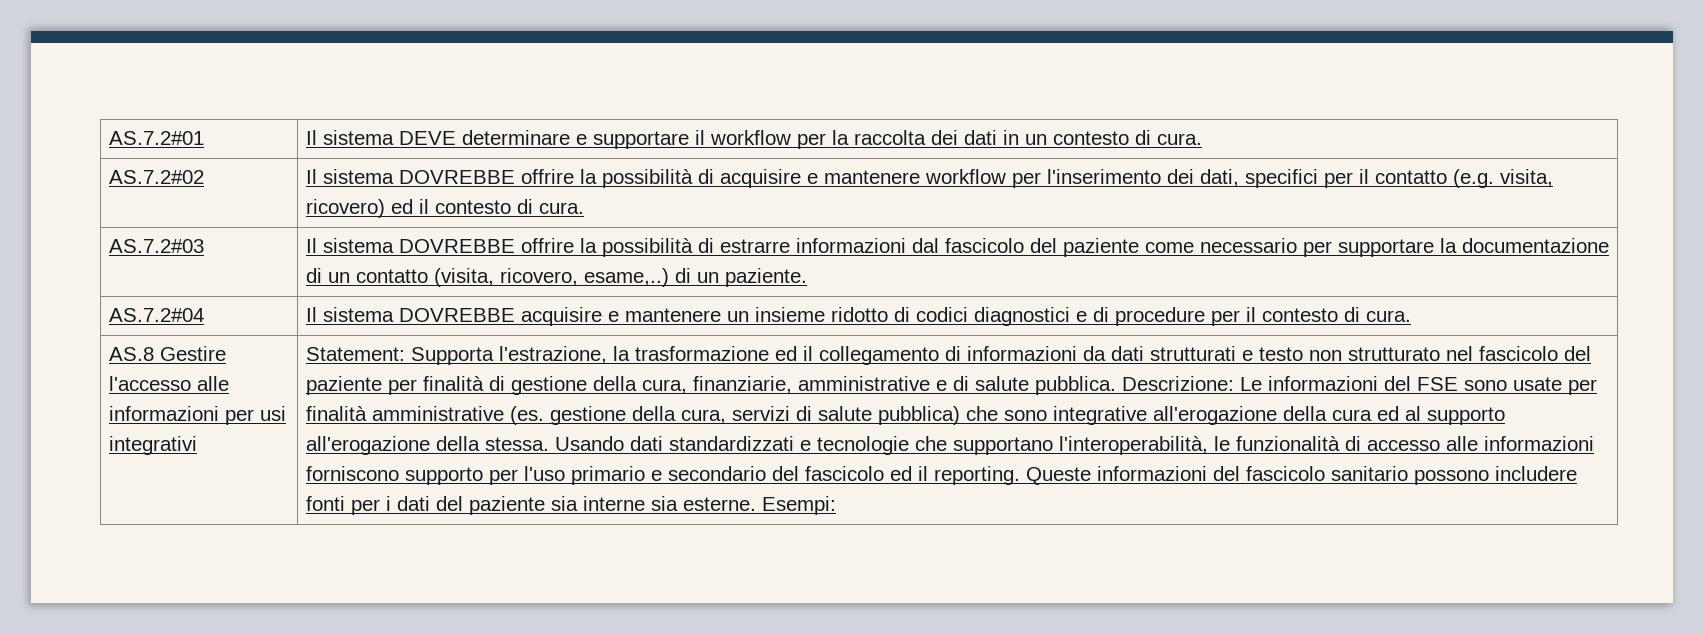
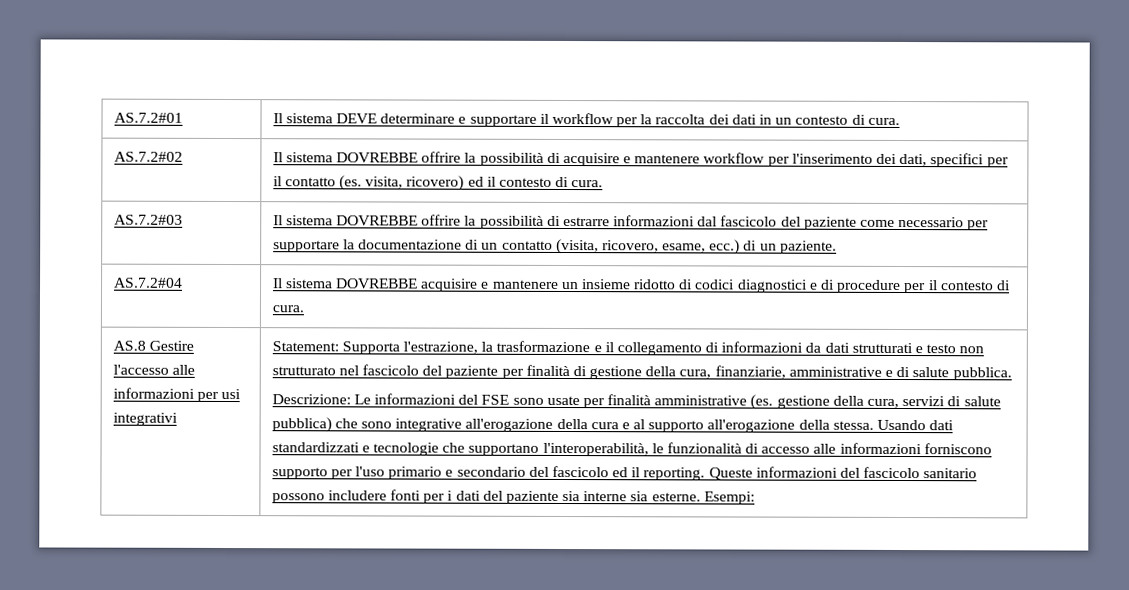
[1452,169,1494,188] (e.g. -> [338,175,362,191] (es.
[583,268,669,287] esame,..) -> [662,239,741,255] esame, ecc.)
[774,346,797,361] ed -> [593,345,602,353] e
(1116, 385) none -> (1012, 374) //
[1376,406,1399,421] ed -> [621,422,630,430] e

